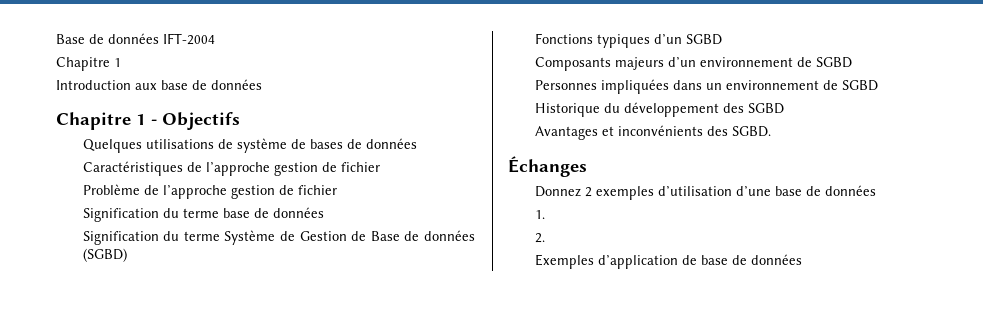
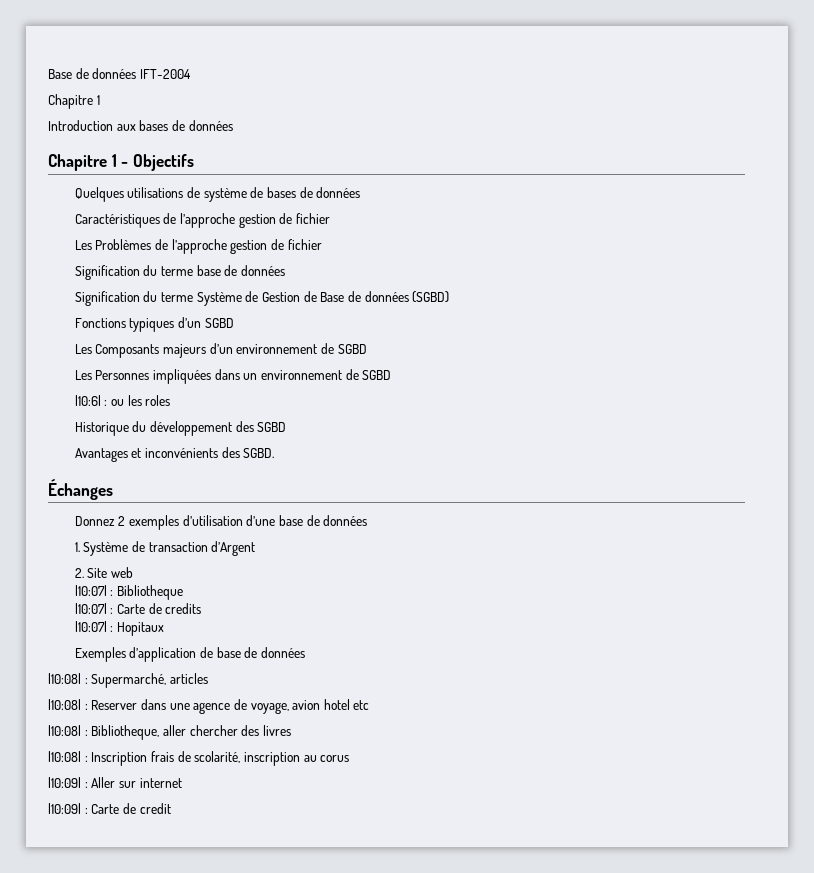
[161,80,188,90] base -> [139,120,169,131] bases
[82,184,140,195] Problème -> [74,239,152,250] Les Problèmes
(722, 39) none -> [74,344,92,354] Les
(852, 62) none -> [74,370,92,380] Les
(878, 85) none -> [74,395,171,406] // |10:6| : ou les roles
[534,233,545,243] // 2. -> [83,541,256,556] [74,567,134,578] [74,585,184,600] [74,603,202,614] [74,621,165,636] Système de transaction d’Argent // 2. Site web // |10:07| : Bibliotheque // |10:07| : Carte de credits // |10:07| : Hopitaux
(802, 259) none -> [48,673,208,688] [48,699,370,714] [48,725,291,740] [48,751,350,766] [48,777,182,788] [48,803,171,814] // |10:08| : Supermarché, articles // |10:08| : Reserver dans une agence de voyage, avion hotel etc // |10:08| : Bibliotheque, aller chercher des livres // |10:08| : Inscription frais de scolarité, inscription au corus // |10:09| : Aller sur internet // |10:09| : Carte de credit

